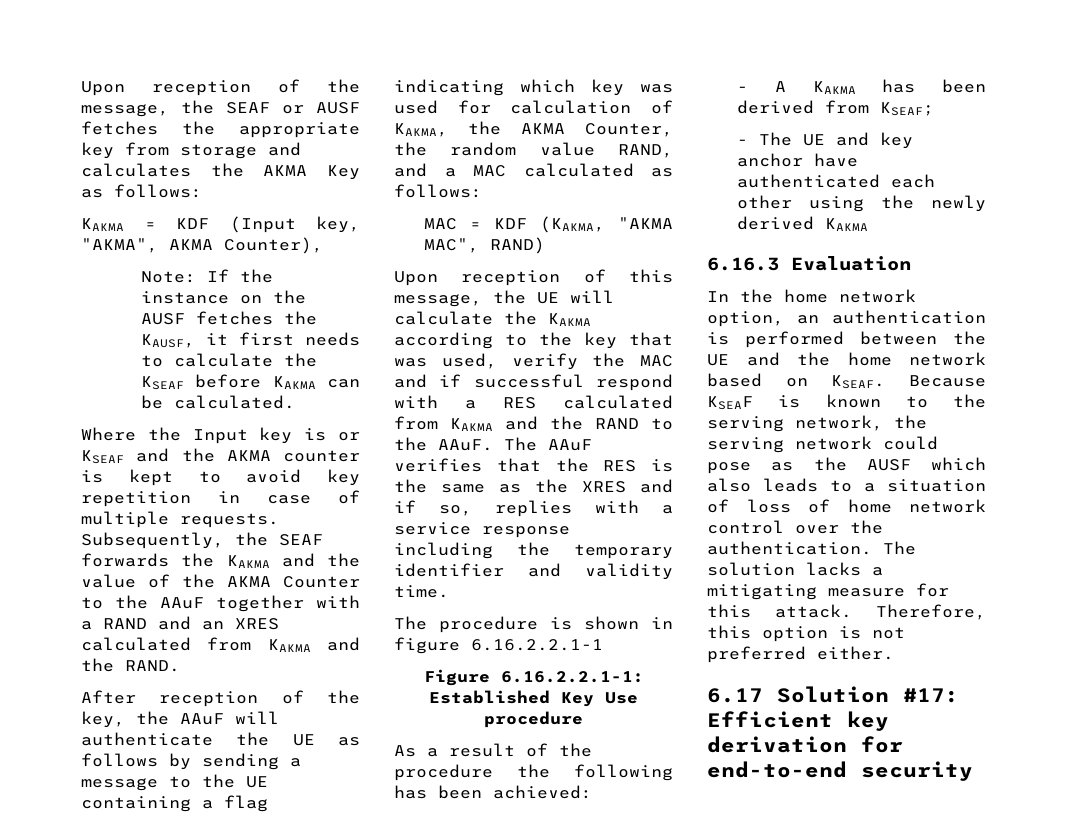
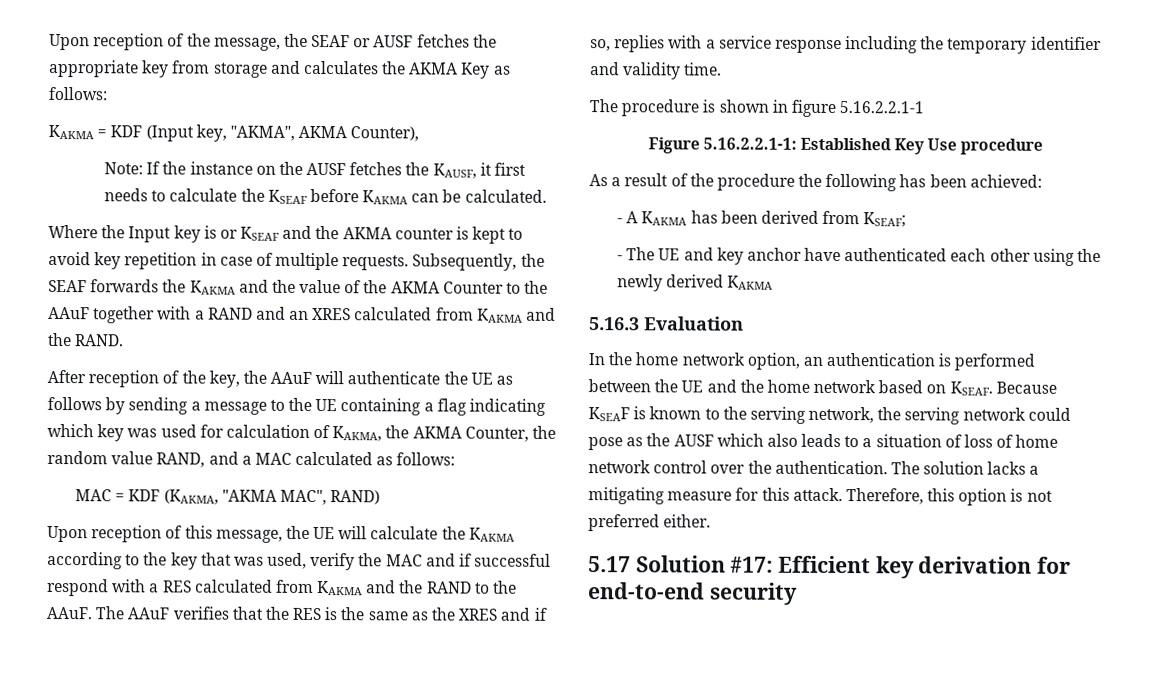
[471,639,603,651] 6.16.2.2.1-1 -> [839,101,925,114] 5.16.2.2.1-1
[500,671,644,683] 6.16.2.2.1-1: -> [702,137,797,150] 5.16.2.2.1-1:
[707,257,779,271] 6.16.3 -> [589,317,640,331] 5.16.3
[707,688,763,703] 6.17 -> [588,556,631,573] 5.17

